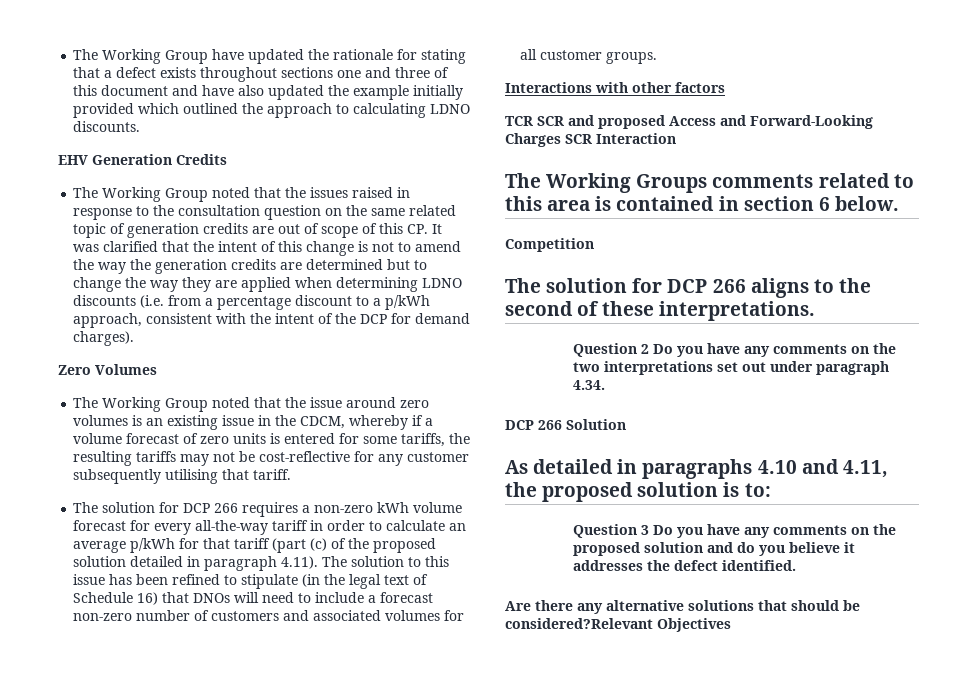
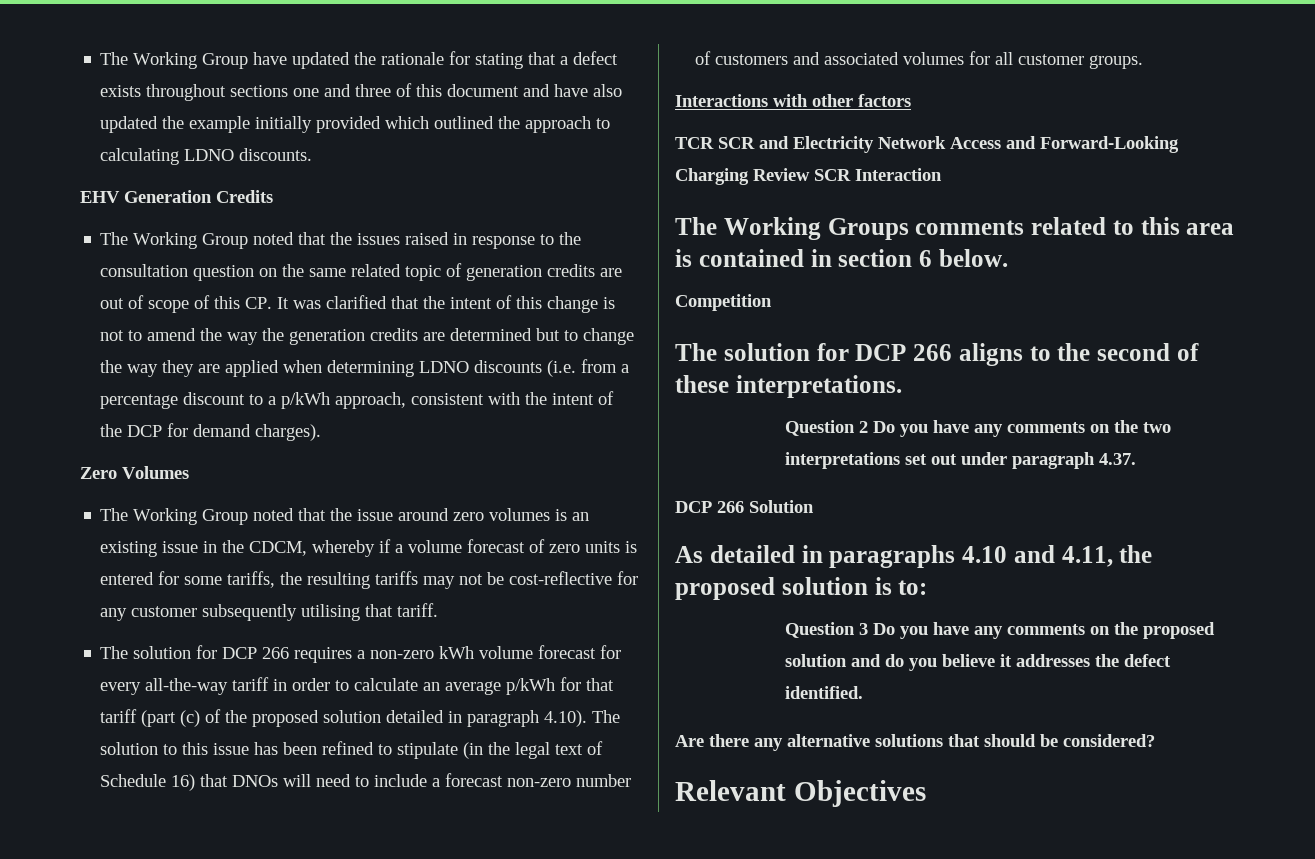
[281,556,319,569] 4.11). -> [544,710,588,727] 4.10).
[598,115,665,129] proposed -> [793,136,946,153] Electricity Network
[505,133,561,147] Charges -> [675,168,810,185] Charging Review
[573,380,606,390] 4.34. -> [1098,453,1136,465] 4.37.
[505,618,653,629] considered?Relevant -> [1063,734,1155,747] [675,780,786,801] considered? // Relevant

